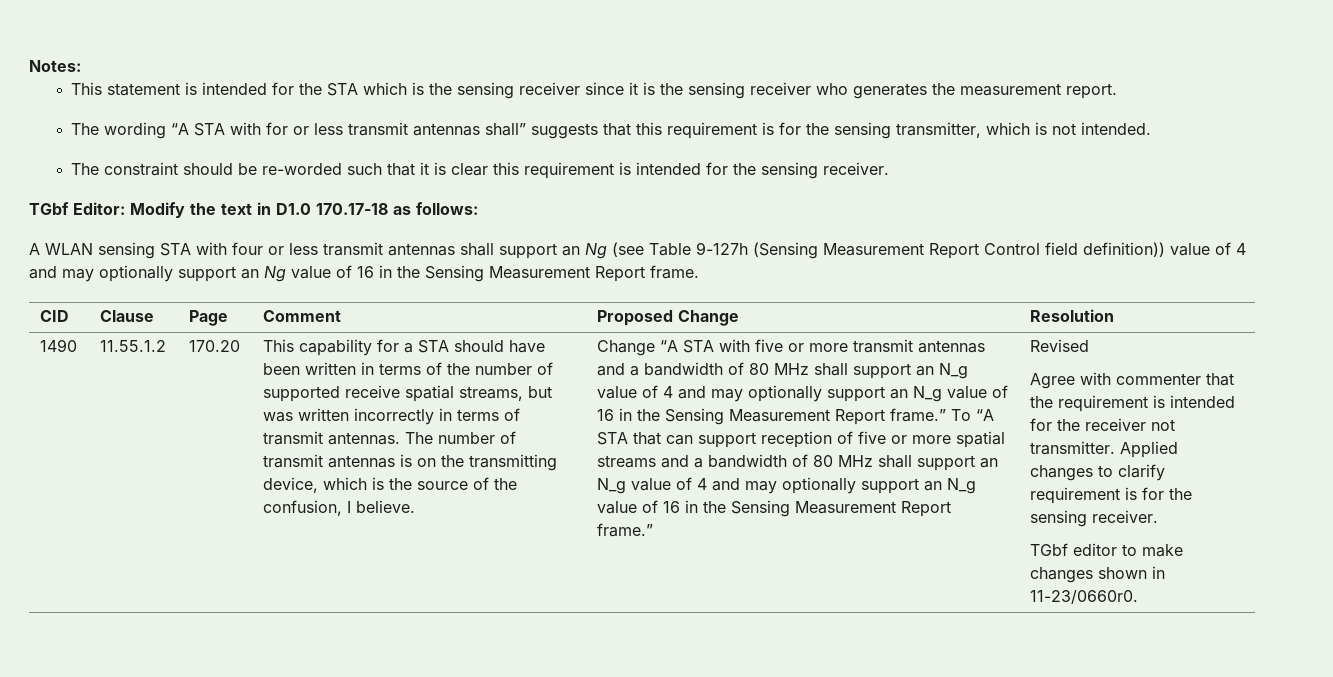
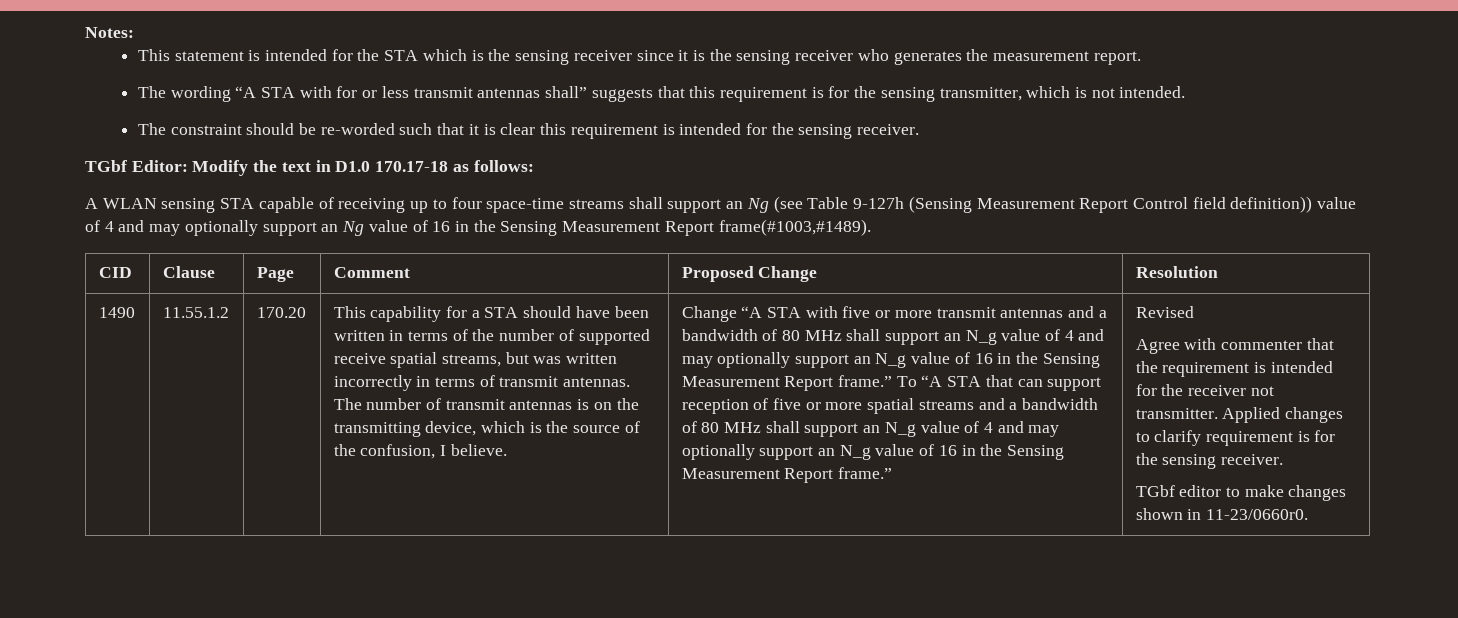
[196,242,455,256] with four or less transmit antennas -> [258,197,624,213] capable of receiving up to four space-time streams
[650,265,699,279] frame. -> [718,219,871,236] frame(#1003,#1489).

